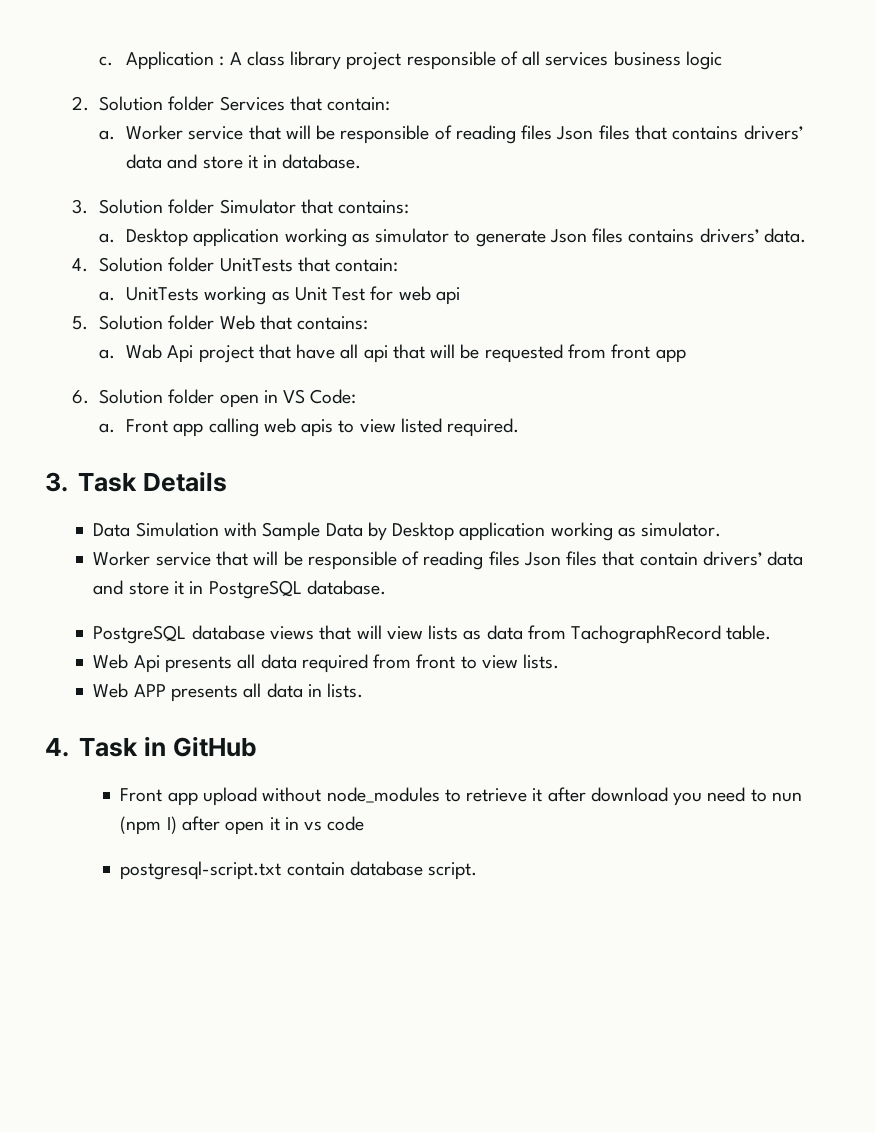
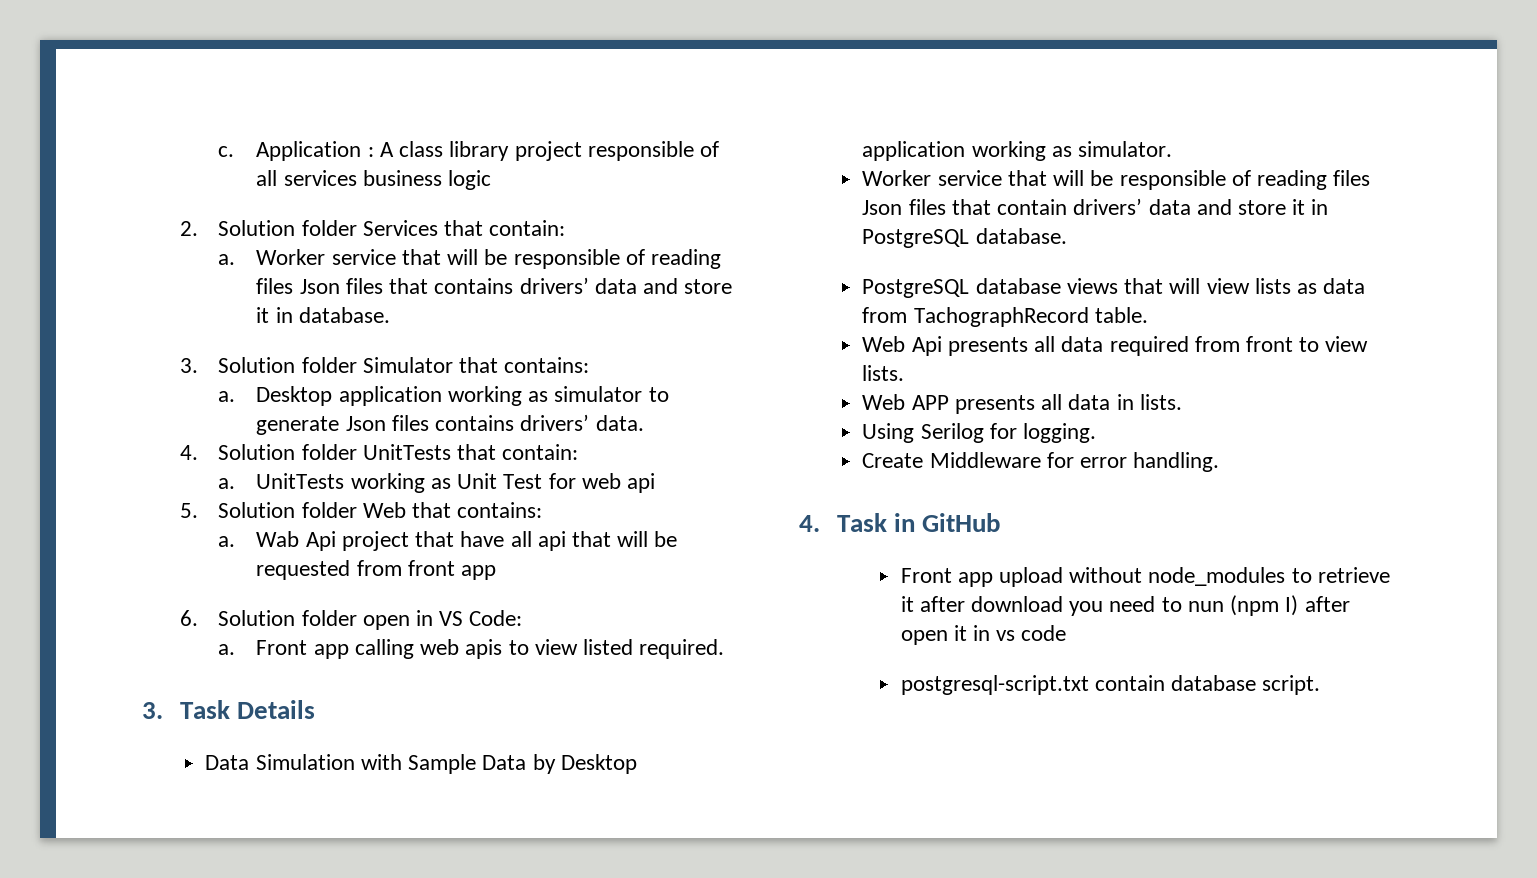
(364, 690) none -> [862,423,1097,443] [862,452,1220,472] // Using Serilog for logging. // Create Middleware for error handling.

